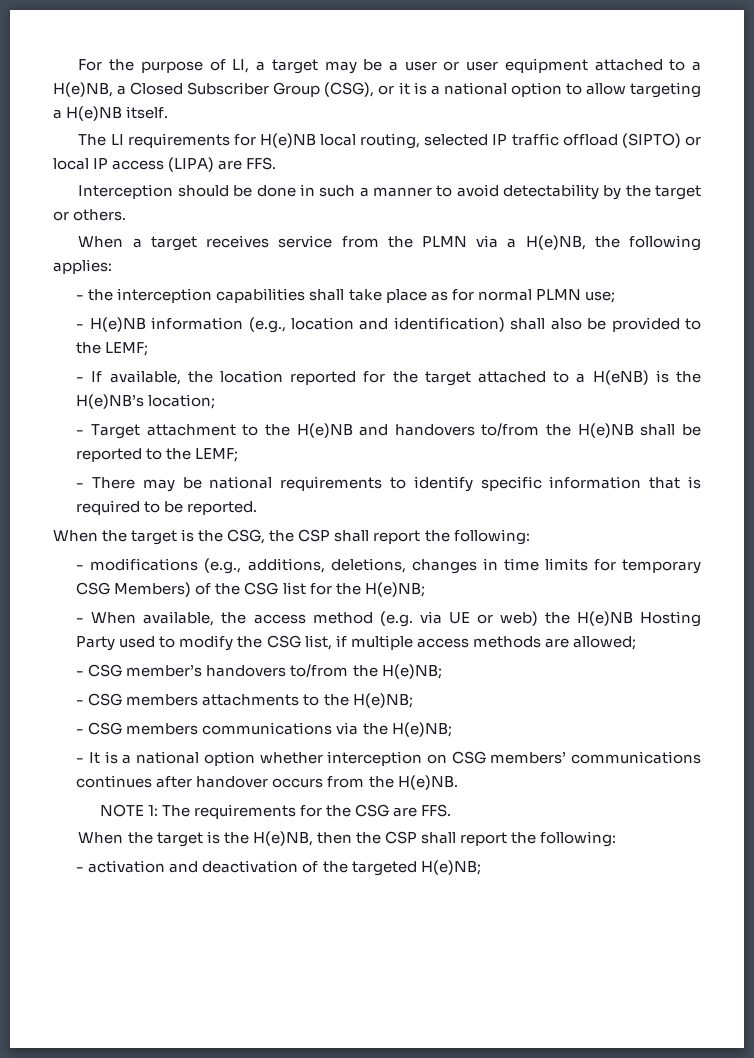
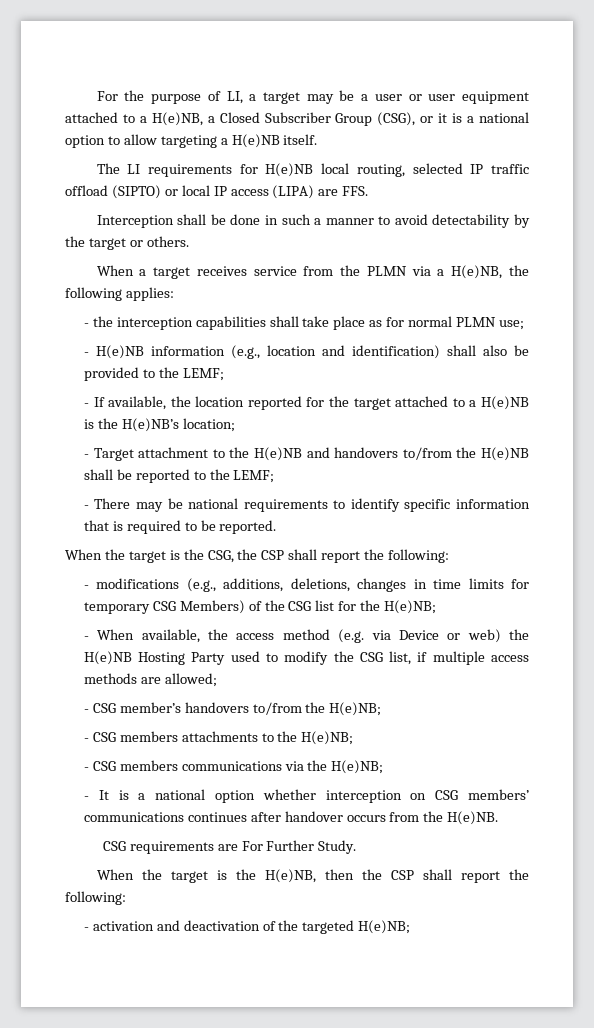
[177,185,229,197] should -> [177,214,207,225] shall
[592,370,649,385] H(eNB) -> [480,396,529,410] H(e)NB
[448,612,470,624] UE -> [398,630,439,640] Device
[99,804,451,819] NOTE 1: The requirements for the CSG are FFS. -> [102,840,357,854] CSG requirements are For Further Study.

